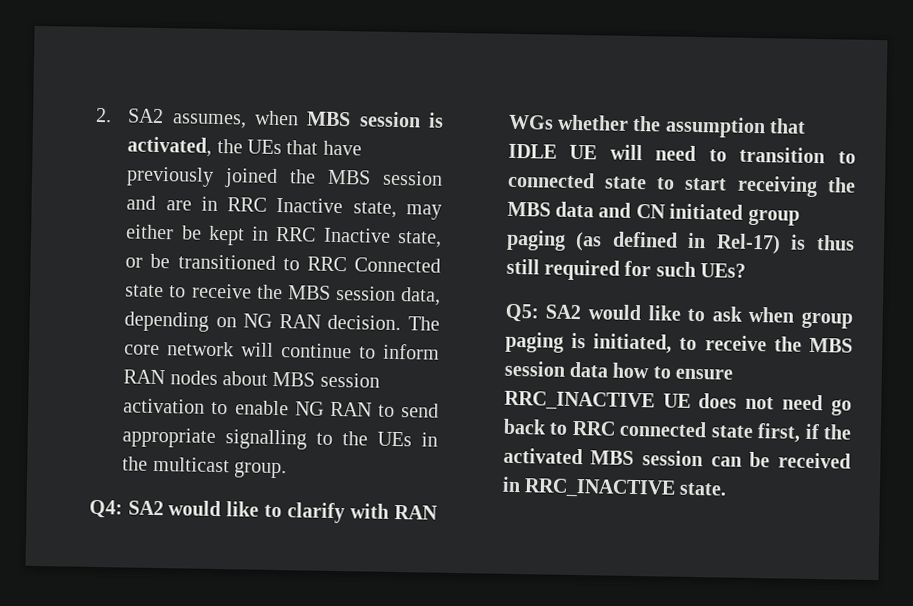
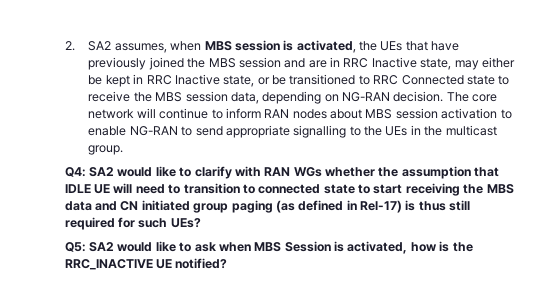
[243,313,321,329] NG RAN -> [342,92,391,102] NG-RAN
[294,401,372,417] NG RAN -> [129,126,178,136] NG-RAN
[801,311,853,329] [504,331,853,354] [503,360,734,380] [503,390,852,416] [502,418,852,443] [502,447,851,469] [501,476,728,499] group paging is initiated, to receive the MBS session data how to ensure RRC_INACTIVE UE does not need go back to RRC connected state first, if the activated MBS session can be received in RRC_INACTIVE state. -> [254,241,473,254] [64,258,228,270] MBS Session is activated, how is the RRC_INACTIVE UE notified?

